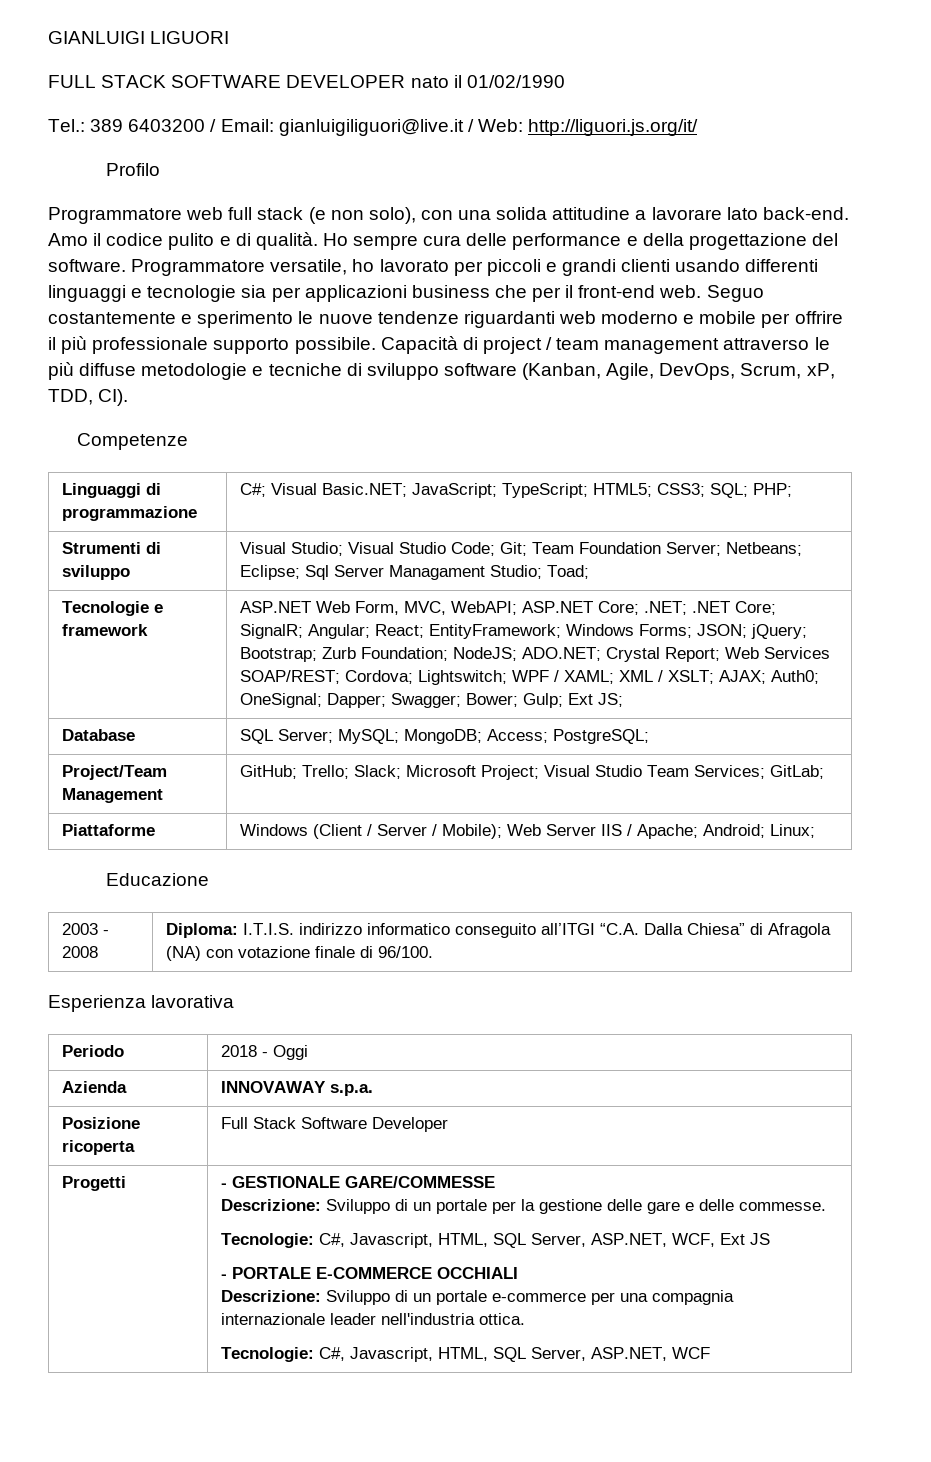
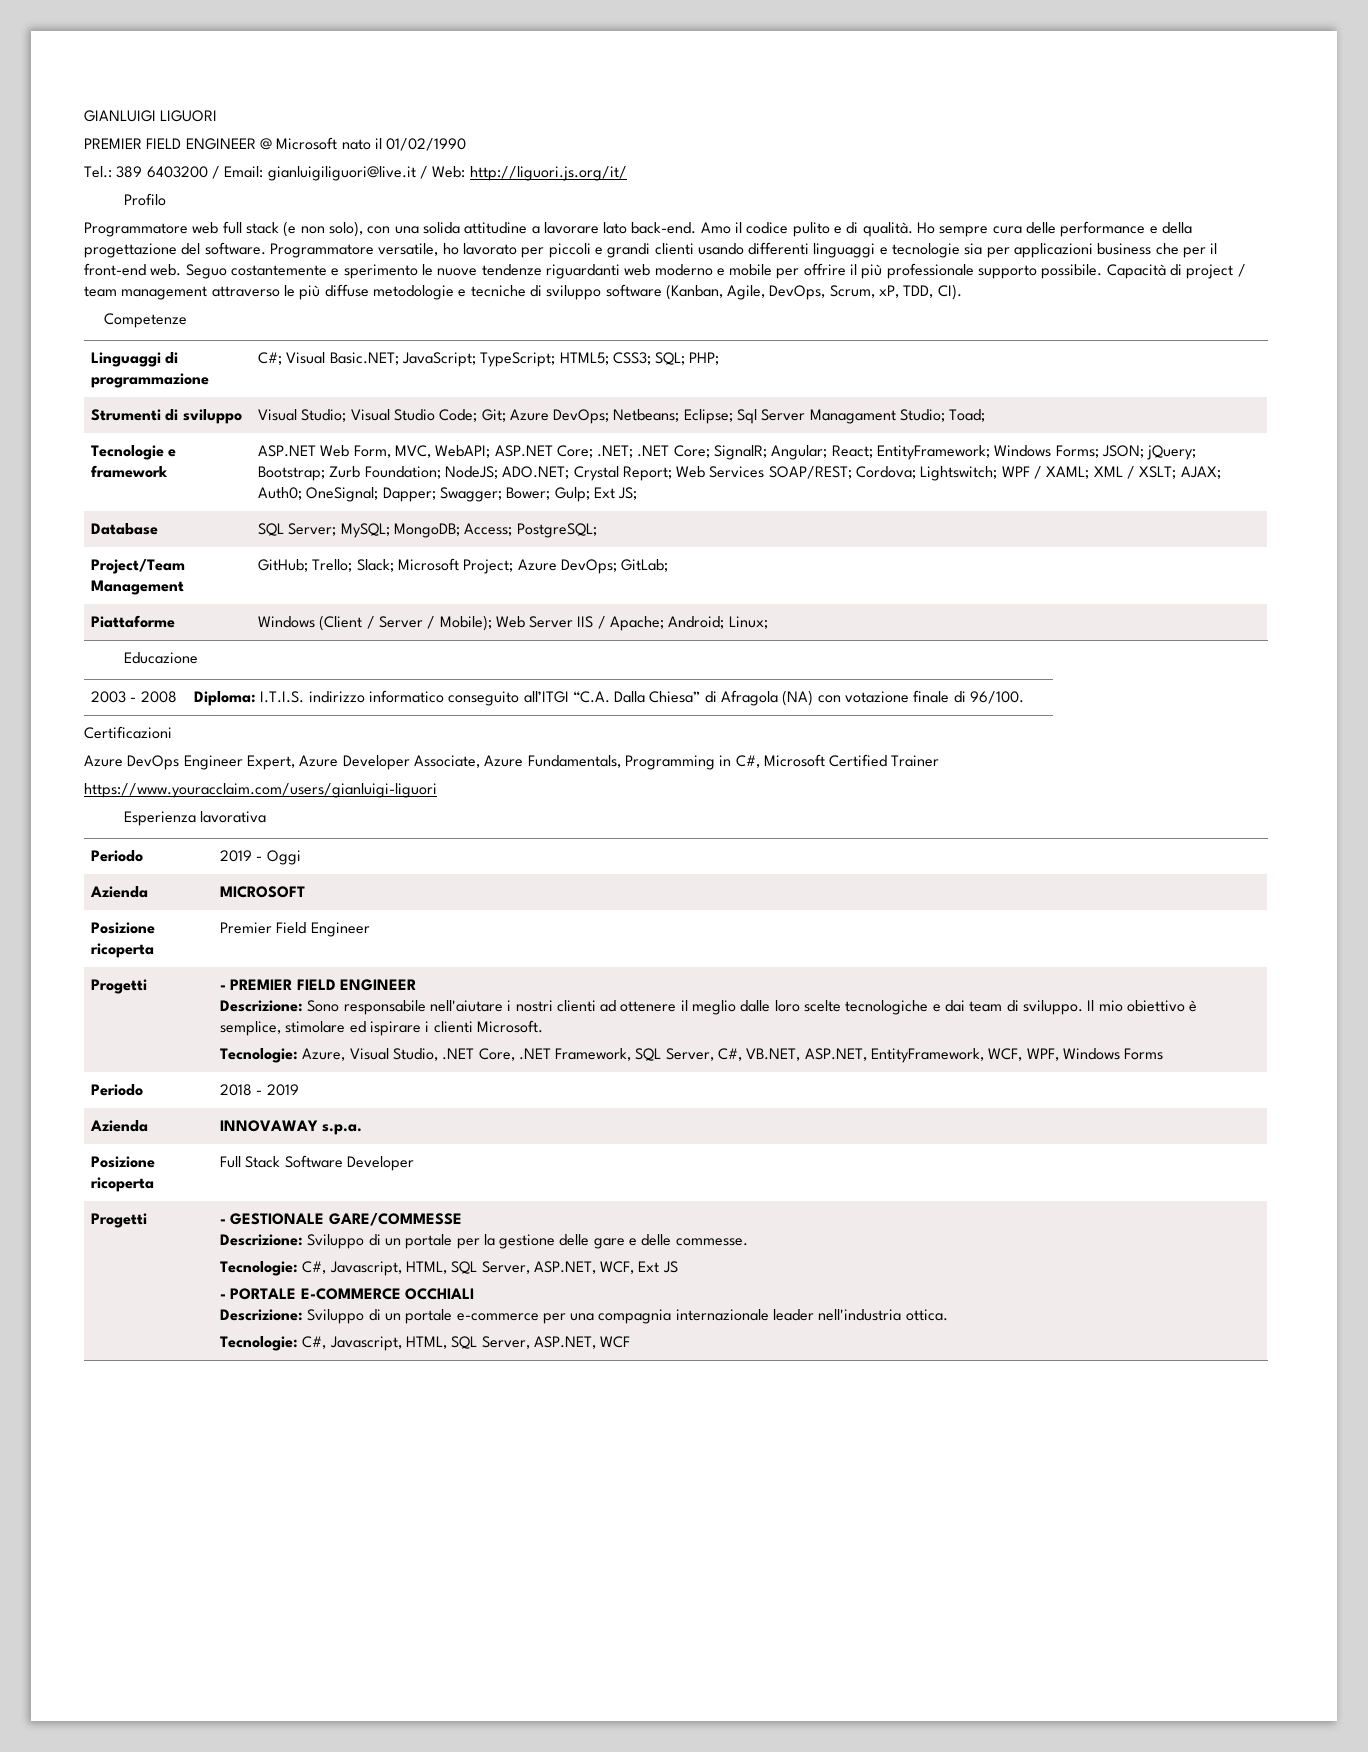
[48,75,406,88] FULL STACK SOFTWARE DEVELOPER -> [84,137,338,150] PREMIER FIELD ENGINEER @ Microsoft
[531,542,721,556] Team Foundation Server; -> [509,409,610,424] Azure DevOps;
[543,765,765,779] Visual Studio Team Services; -> [517,559,617,574] Azure DevOps;
[48,995,235,1012] Esperienza lavorativa -> [84,726,172,739] [84,754,940,770] [84,783,437,798] [123,811,266,826] [90,850,143,862] [219,850,301,865] [89,886,148,898] [219,886,305,898] [90,922,155,934] [90,943,154,958] [219,922,370,937] [90,979,147,994] [219,979,416,991] [219,1000,1198,1015] [219,1020,543,1036] [219,1048,1164,1063] Certificazioni // Azure DevOps Engineer Expert, Azure Developer Associate, Azure Fundamentals, Programming in C#, Microsoft Certified Trainer // https://www.youracclaim.com/users/gianluigi-liguori // Esperienza lavorativa // Periodo | 2019 - Oggi // Azienda | MICROSOFT // Posizione ricoperta | Premier Field Engineer // Progetti | - PREMIER FIELD ENGINEER // Descrizione: Sono responsabile nell'aiutare i nostri clienti ad ottenere il meglio dalle loro scelte tecnologiche e dai team di sviluppo. Il mio obiettivo è semplice, stimolare ed ispirare i clienti Microsoft. // Tecnologie: Azure, Visual Studio, .NET Core, .NET Framework, SQL Server, C#, VB.NET, ASP.NET, EntityFramework, WCF, WPF, Windows Forms
[272,1045,308,1060] Oggi -> [266,1084,299,1096] 2019

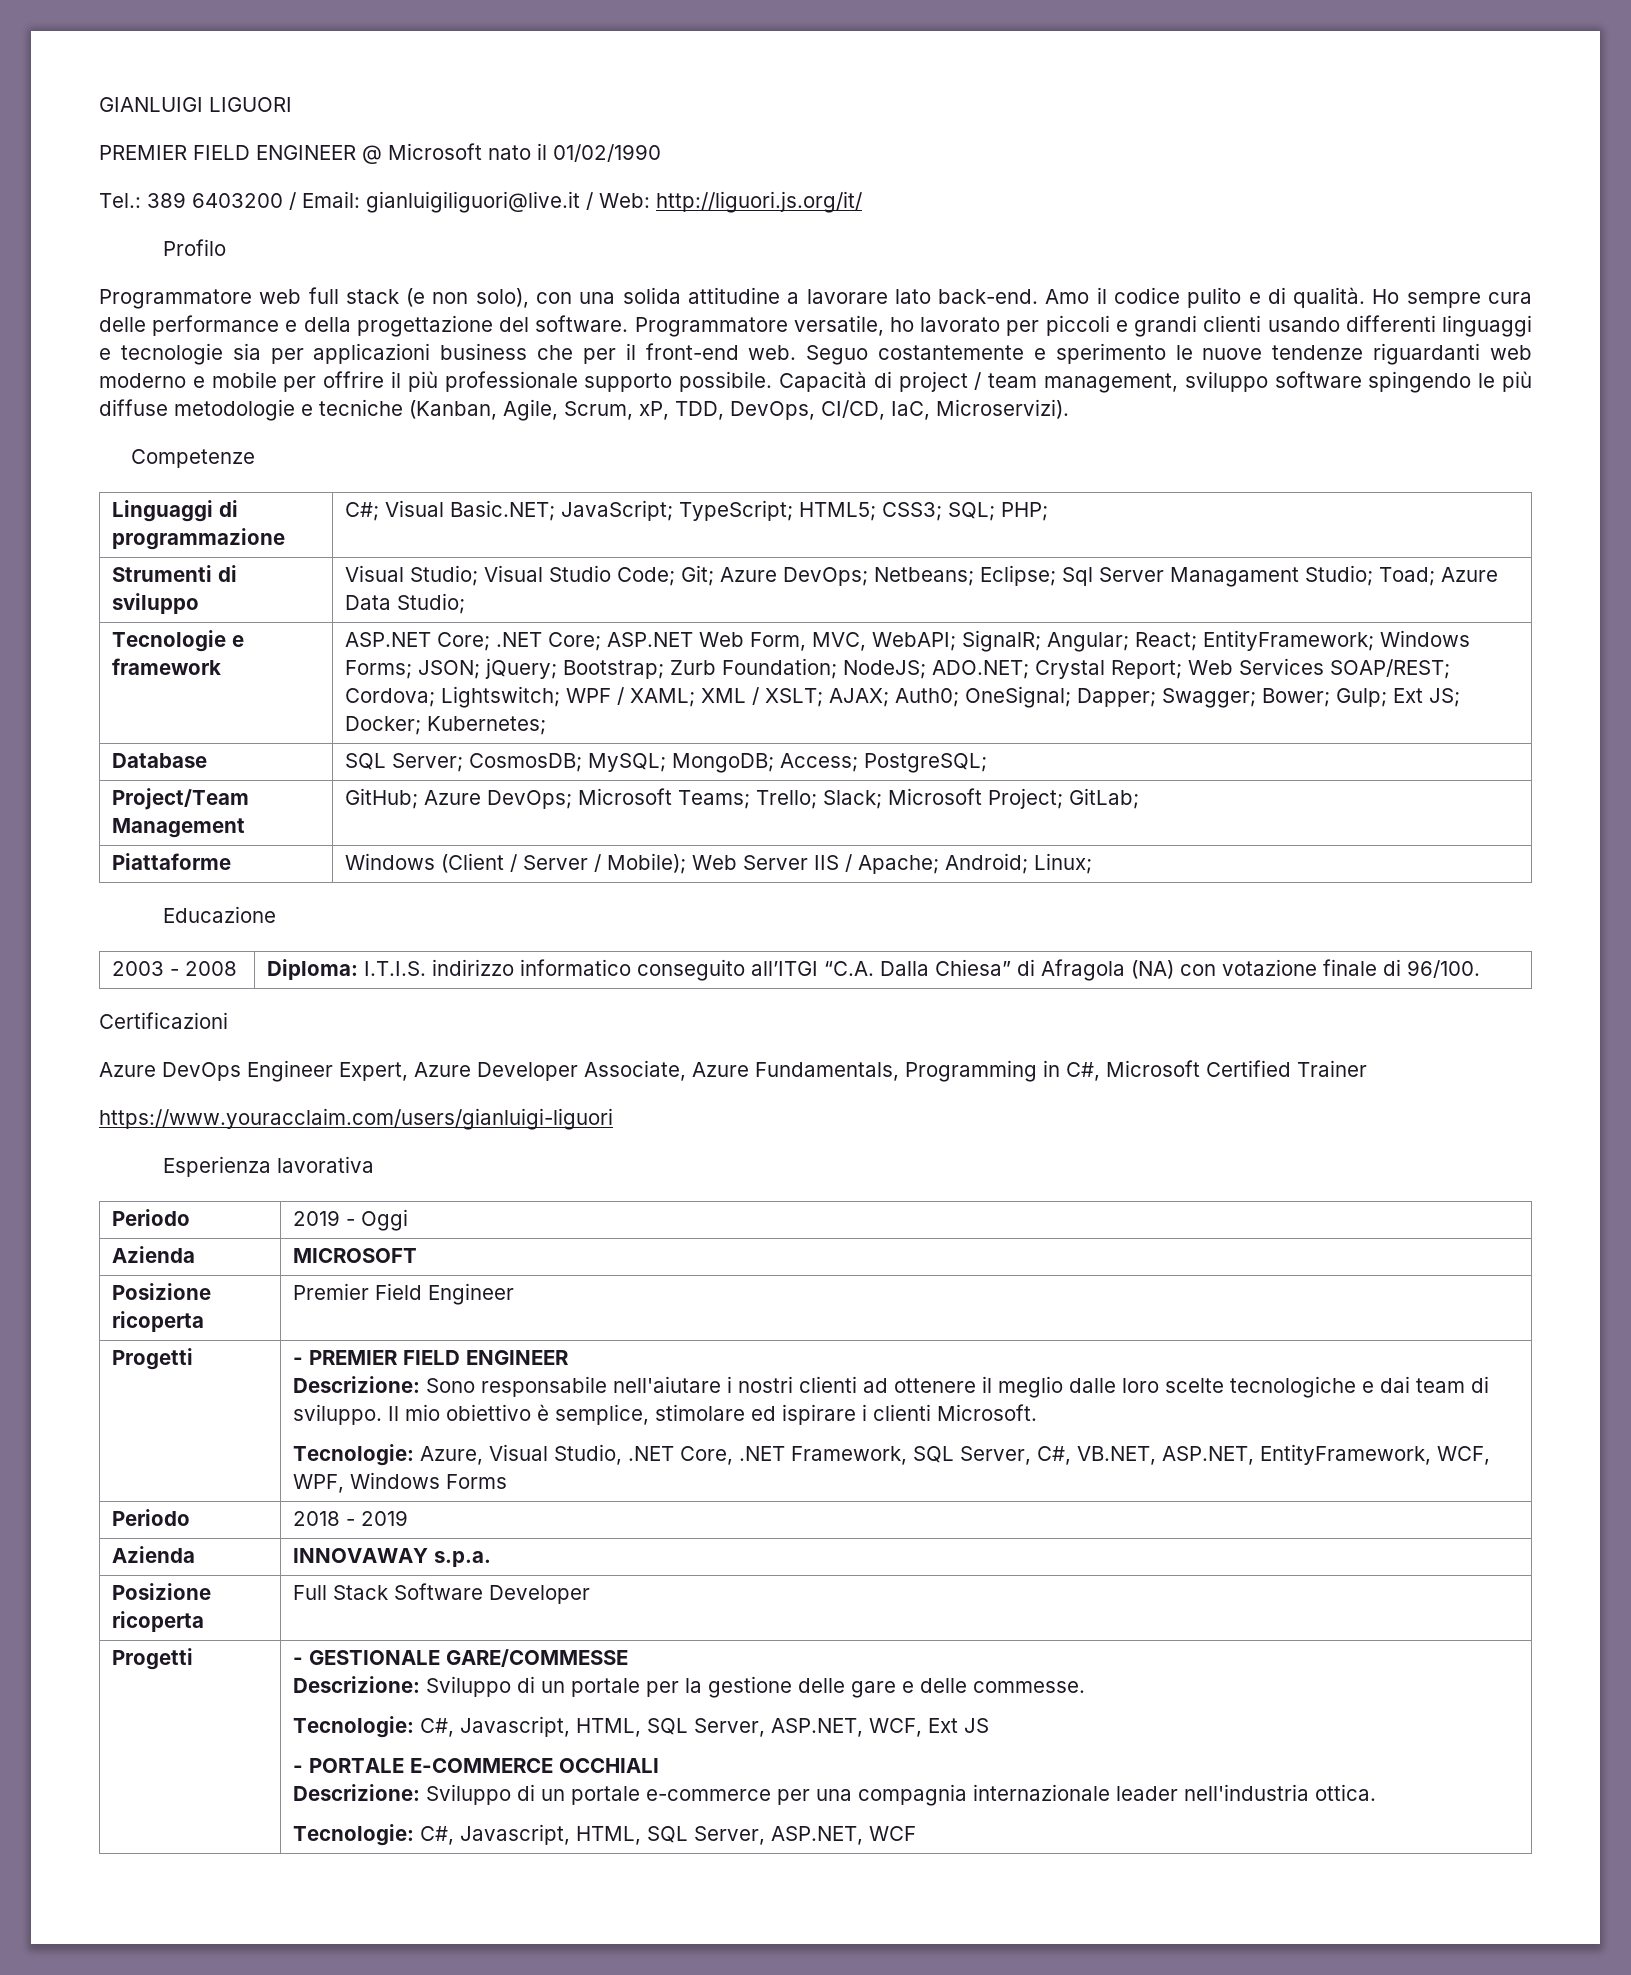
[121,286,280,300] management attraverso -> [1043,371,1472,393] management, sviluppo software spingendo
[529,284,662,300] di sviluppo software -> (403, 407) none
[769,285,826,300] DevOps, -> (558, 410) none
[937,284,962,300] CI). -> [730,399,1069,420] DevOps, CI/CD, IaC, Microservizi).
(986, 415) none -> [1440,567,1498,582] [344,593,465,614] Azure Data Studio;
[320,445,710,458] Web Form, MVC, WebAPI; ASP.NET Core; .NET; .NET Core; -> [436,632,956,651] Core; .NET Core; ASP.NET Web Form, MVC, WebAPI;
(638, 493) none -> [344,716,546,735] Docker; Kubernetes;
(337, 529) none -> [468,753,582,772] CosmosDB;
(308, 565) none -> [423,788,750,809] Azure DevOps; Microsoft Teams;
[517,559,617,574] Azure DevOps; -> (1063, 798) none

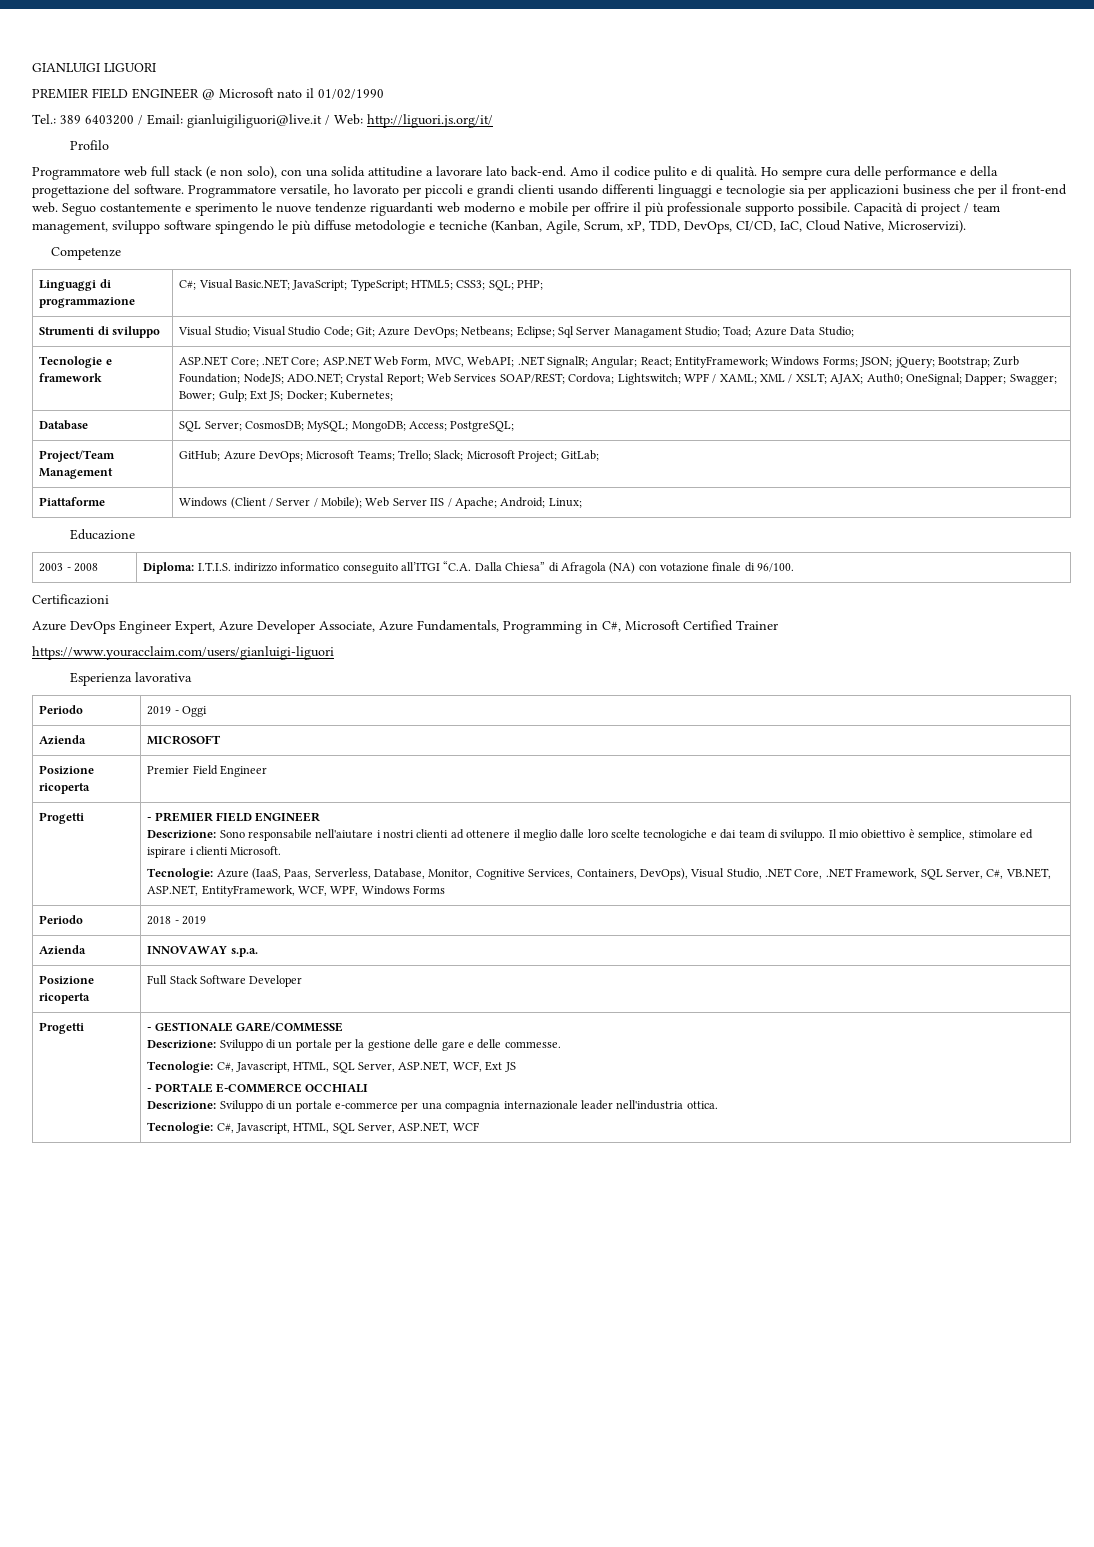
(930, 410) none -> [806,220,884,232] Cloud Native,
(956, 641) none -> [517,356,545,366] .NET
[419,1446,483,1465] Azure, -> [216,868,688,880] Azure (IaaS, Paas, Serverless, Database, Monitor, Cognitive Services, Containers, DevOps),

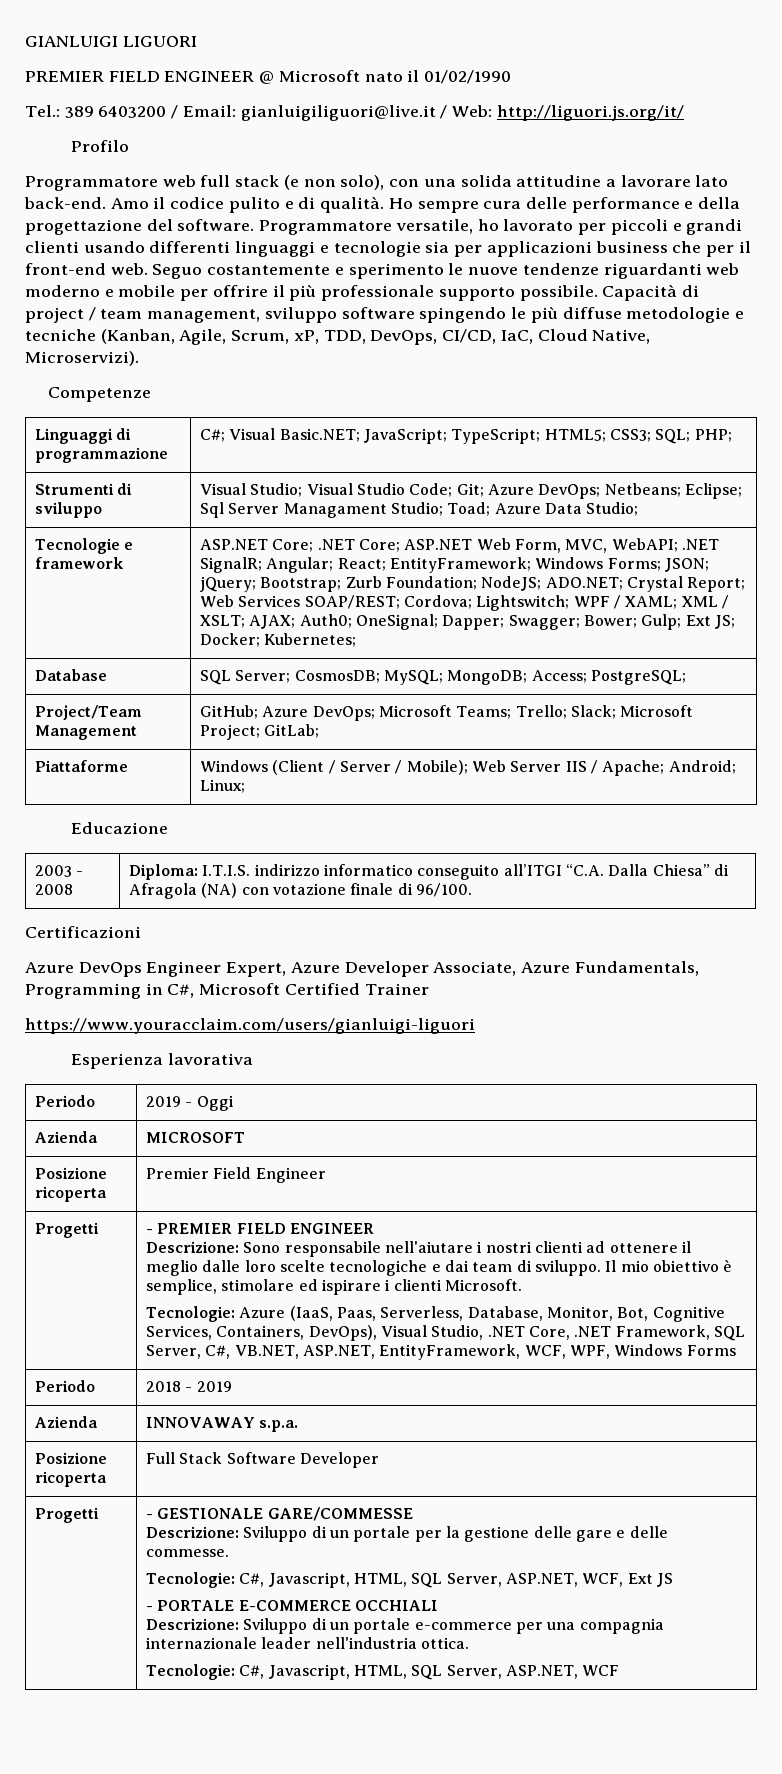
(473, 874) none -> [617,1307,649,1321] Bot,

